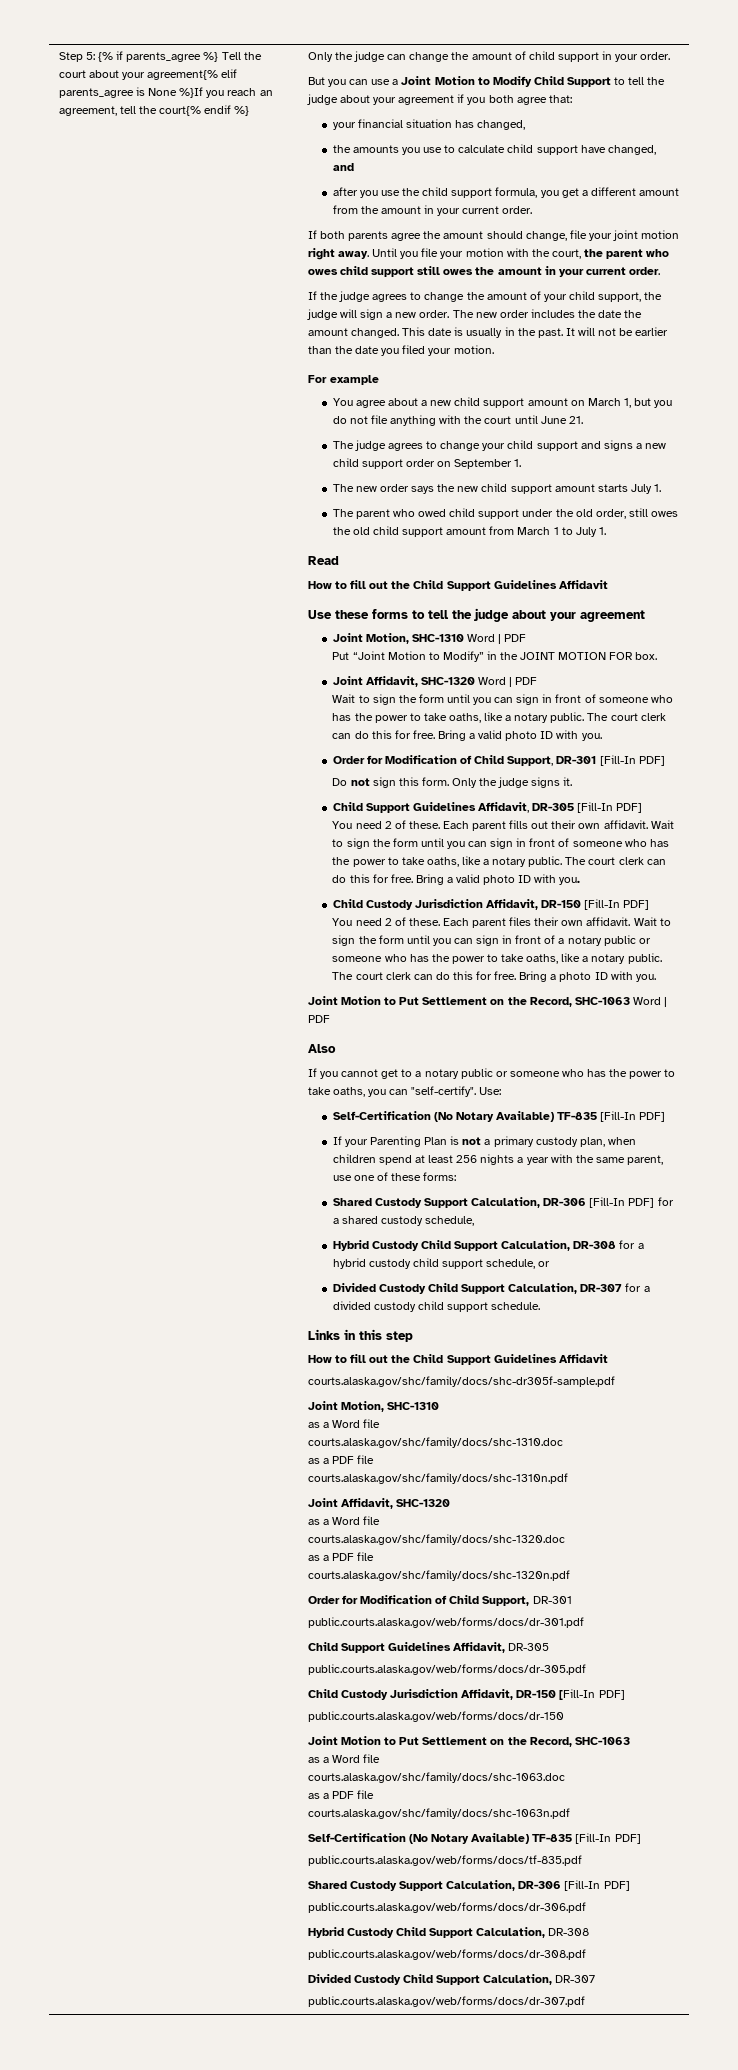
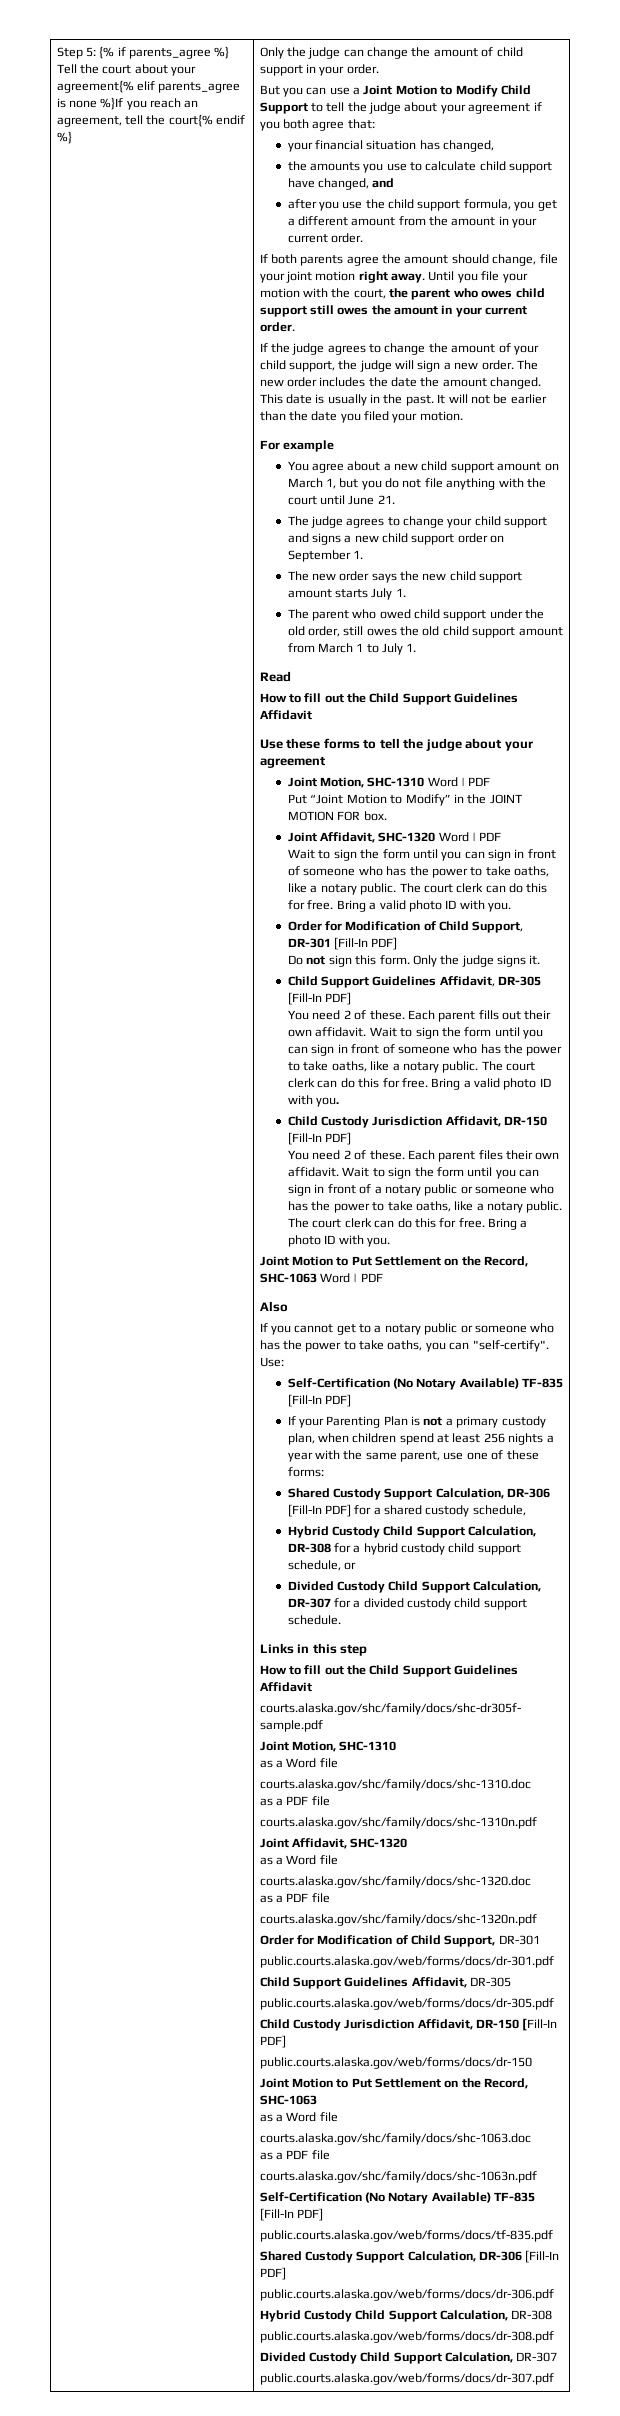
[136,87,178,96] is None -> [56,98,97,108] is none

